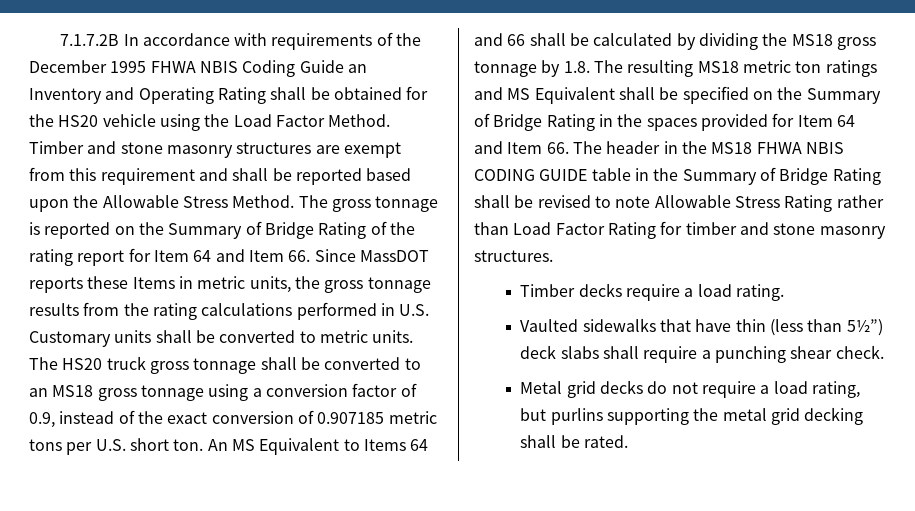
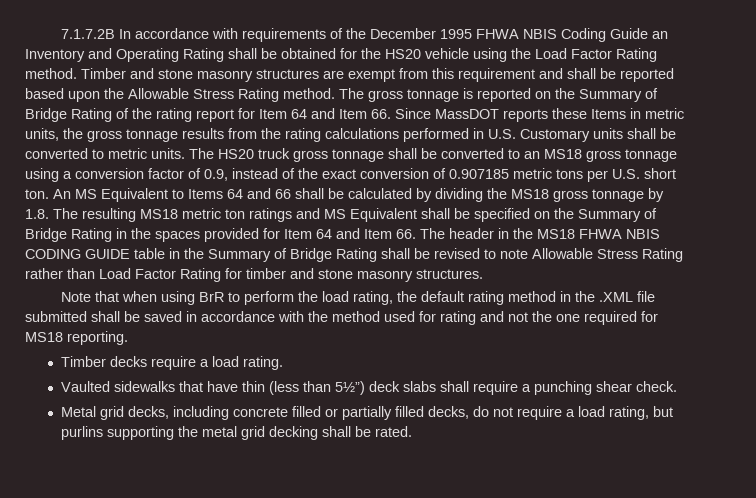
[328,114,391,127] Method. -> [616,48,657,62] [25,68,77,79] Rating method.
[232,195,295,208] Method. -> [238,88,335,102] Rating method.
(553, 256) none -> [60,291,655,305] [25,311,658,325] [25,331,128,345] // Note that when using BrR to perform the load rating, the default rating method in the .XML file submitted shall be saved in accordance with the method used for rating and not the one required for MS18 reporting.
[600,380,644,394] decks -> [127,406,469,420] decks, including concrete filled or partially filled decks,

